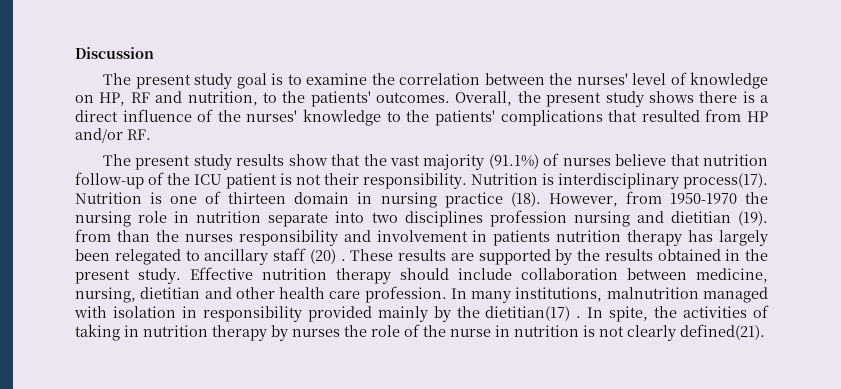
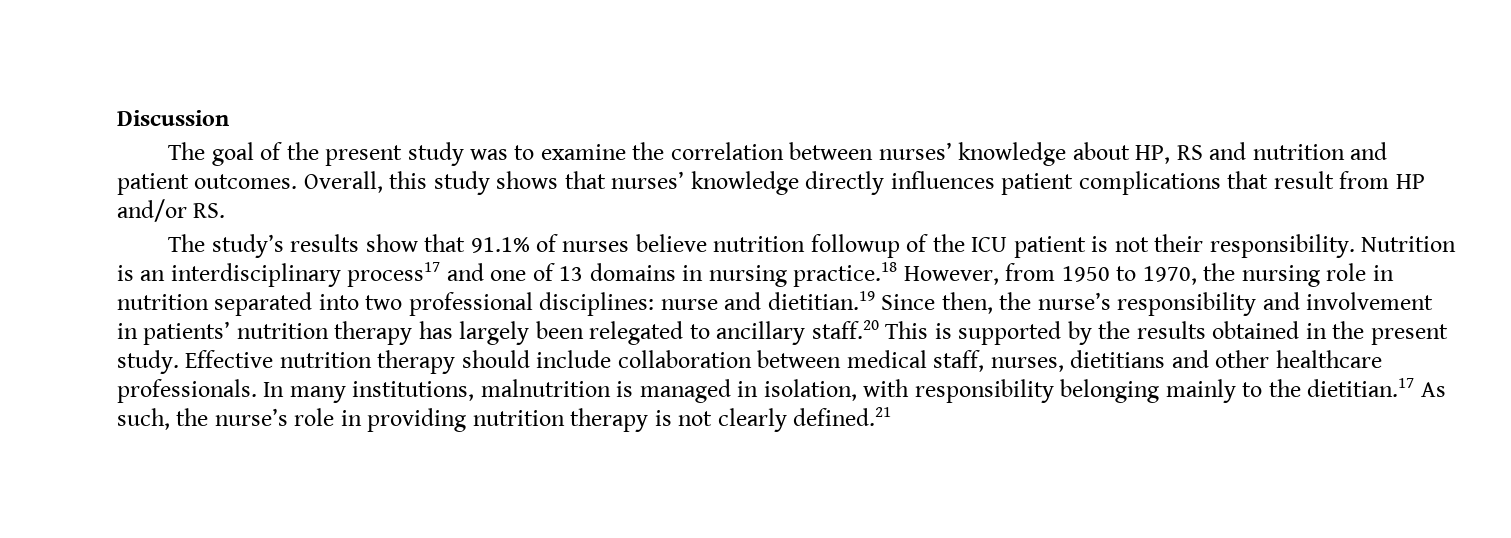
[135,73,284,89] present study goal is -> [211,142,509,166] goal of the present study was
[549,72,768,89] [75,91,768,107] [75,109,495,126] the nurses' level of knowledge on HP, RF and nutrition, to the patients' outcomes. Overall, the present study shows there is a direct influence of the nurses' knowledge to the patients' -> [878,142,1388,166] [117,171,1074,195] nurses’ knowledge about HP, RS and nutrition and patient outcomes. Overall, this study shows that nurses’ knowledge directly influences patient
[641,110,700,122] resulted -> [1273,171,1334,189] result
[127,129,151,140] [103,154,232,170] RF. // The present study -> [193,203,226,218] [168,234,284,258] RS. // The study’s
[363,153,768,170] [75,172,144,189] the vast majority (91.1%) of nurses believe that nutrition follow-up -> [470,234,900,258] 91.1% of nurses believe nutrition followup
[558,173,768,189] [75,191,737,208] interdisciplinary process(17). Nutrition is one of thirteen domain in nursing practice (18). However, from 1950-1970 -> [140,262,1197,287] an interdisciplinary process17 and one of 13 domains in nursing practice.18 However, from 1950 to 1970,
[268,212,329,227] separate -> [214,292,313,316] separated
[404,210,769,227] [75,229,233,242] disciplines profession nursing and dietitian (19). from than the nurses -> [408,291,1111,316] professional disciplines: nurse and dietitian.19 Since then, the nurse’s
[493,230,551,246] patients -> [143,321,231,345] patients’
[273,248,474,264] staff (20) . These results are -> [811,320,952,339] staff.20 This is
[696,268,768,283] [75,286,768,303] [74,305,770,322] [75,324,579,341] medicine, nursing, dietitian and other health care profession. In many institutions, malnutrition managed with isolation in responsibility provided mainly by the dietitian(17) . In spite, the activities of taking in nutrition therapy by nurses the role of the nurse in nutrition -> [846,350,1382,372] [117,378,1446,403] [117,408,649,432] medical staff, nurses, dietitians and other healthcare professionals. In many institutions, malnutrition is managed in isolation, with responsibility belonging mainly to the dietitian.17 As such, the nurse’s role in providing nutrition therapy
[680,324,765,340] defined(21). -> [793,407,892,426] defined.21

